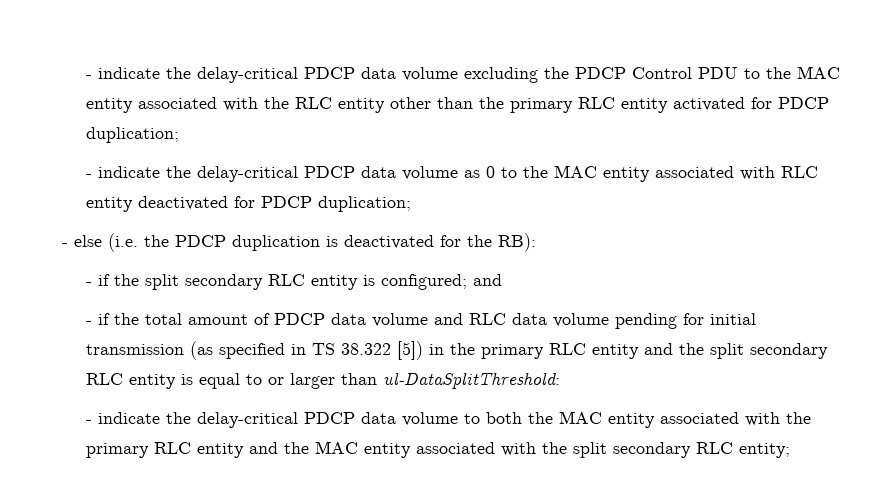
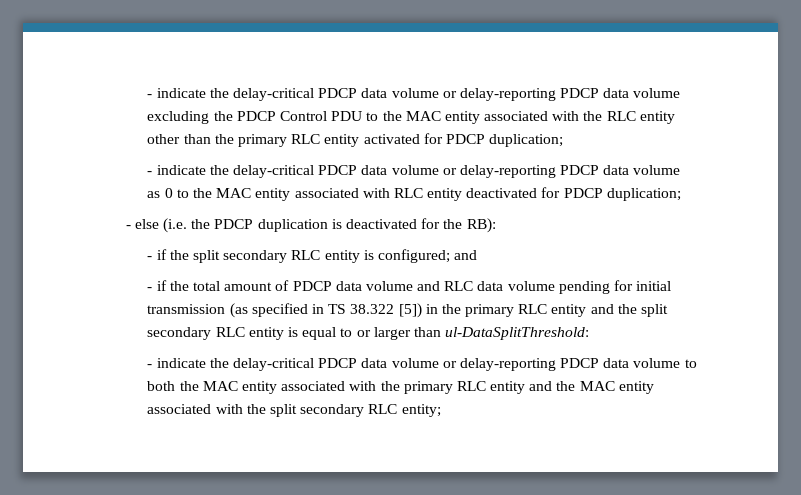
[85,67,458,83] - indicate the delay-critical PDCP data volume -> [147,88,681,101] - indicate the delay-critical PDCP data volume or delay-reporting PDCP data volume
(458, 173) none -> [442,165,681,178] or delay-reporting PDCP data volume
(458, 419) none -> [442,358,681,371] or delay-reporting PDCP data volume

